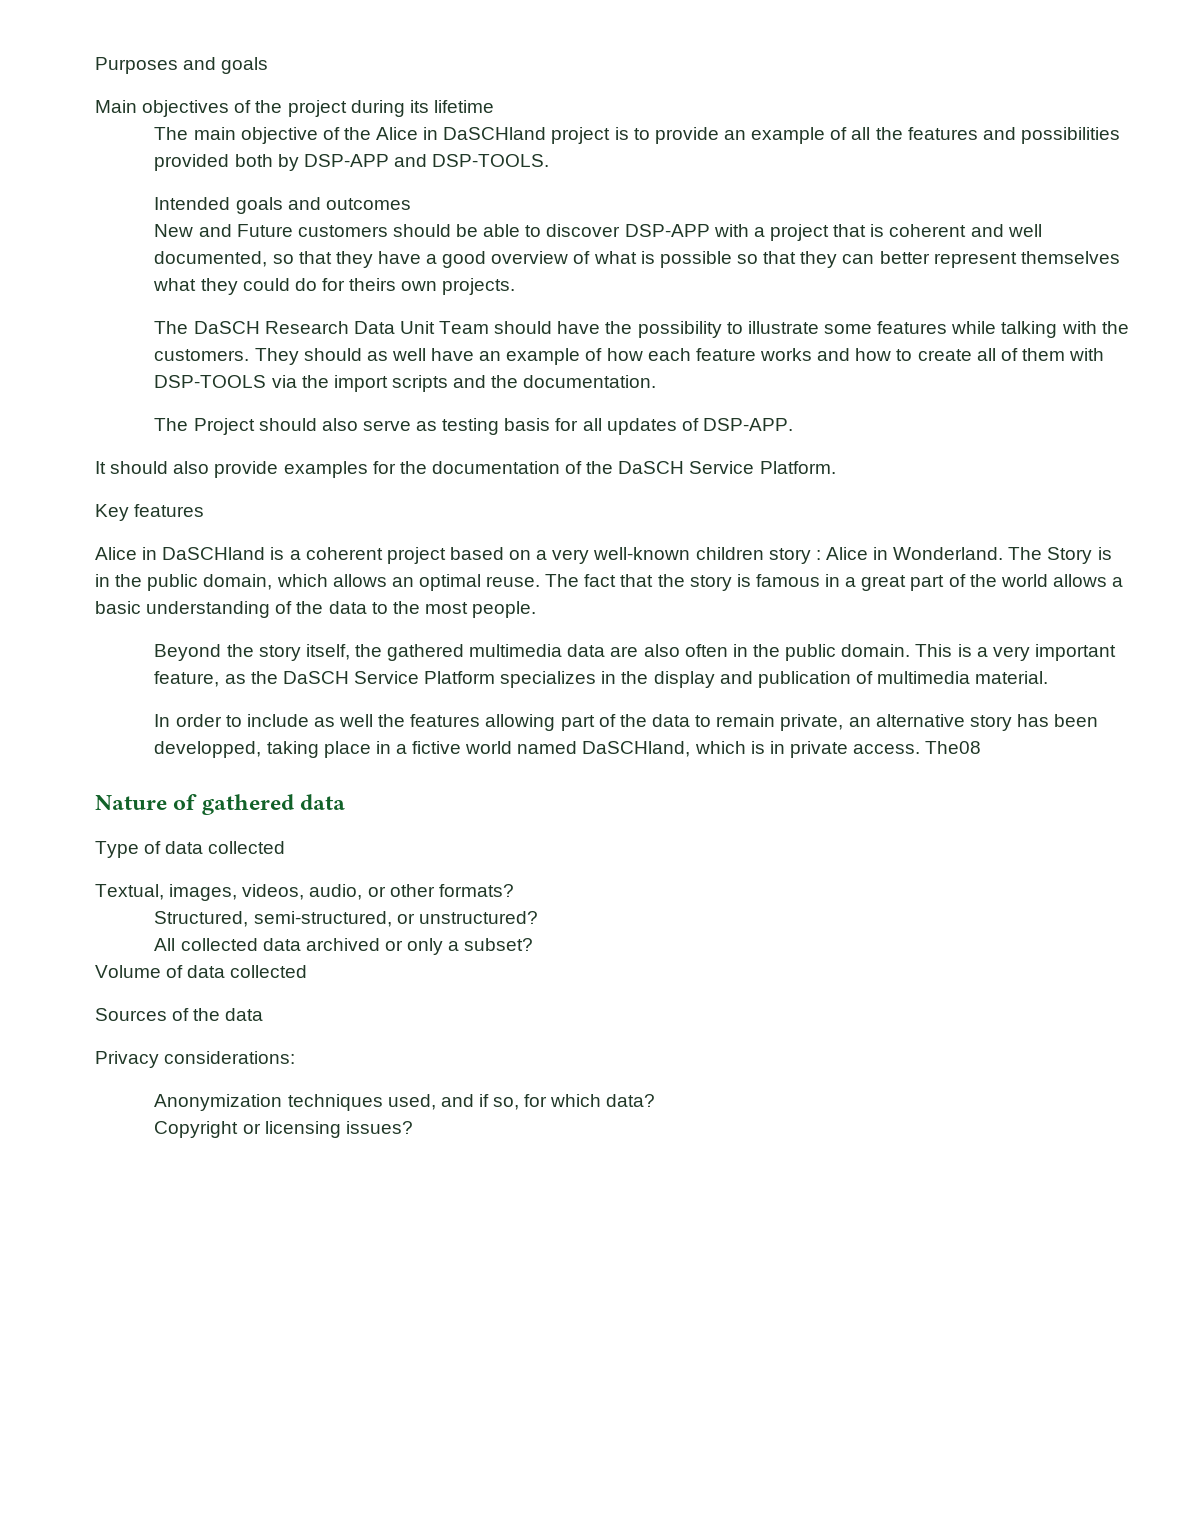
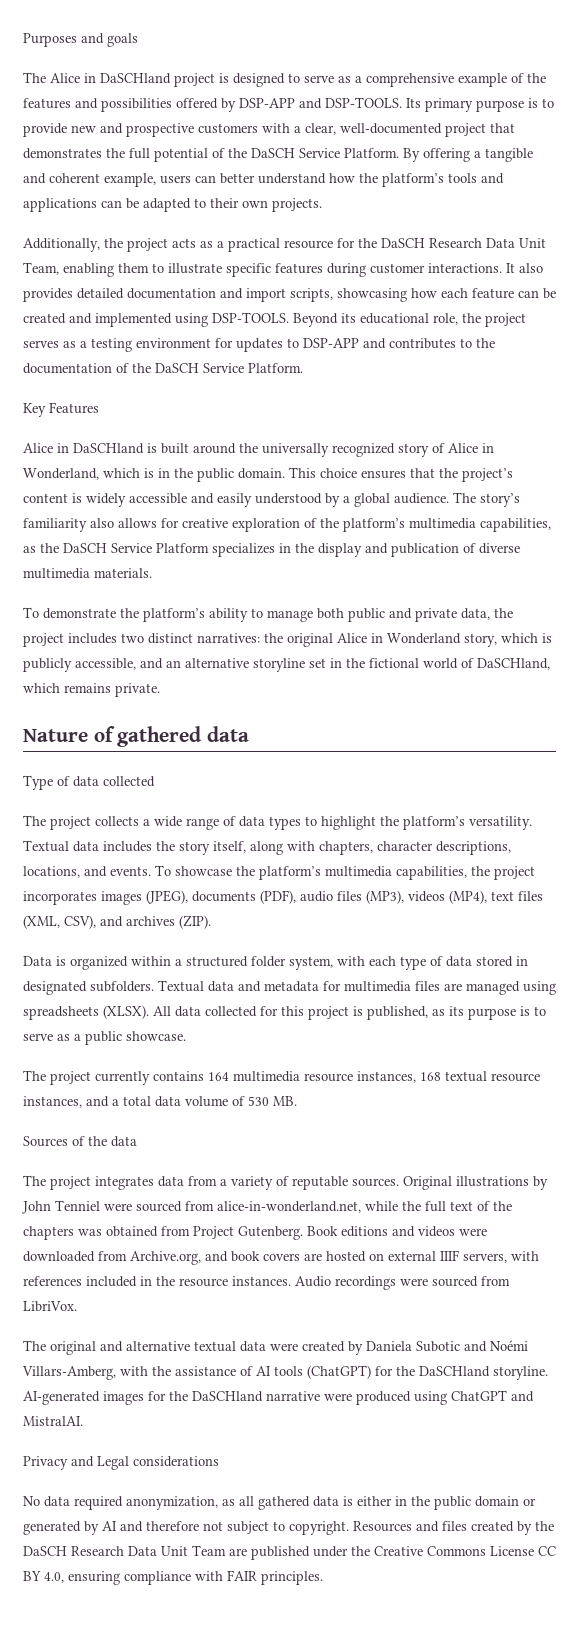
[95,100,494,117] [154,127,371,144] Main objectives of the project during its lifetime // The main objective of the -> [23,72,46,83] The
[633,127,871,144] to provide an example of all -> [233,73,524,87] designed to serve as a comprehensive example of
[154,154,273,171] provided both -> [176,98,218,109] offered
[154,197,411,214] [154,224,1042,241] [154,251,1120,268] [153,278,516,295] [154,321,1129,338] [154,348,1105,365] [154,375,657,392] [154,418,793,435] [95,461,396,478] // Intended goals and outcomes // New and Future customers should be able to discover DSP-APP with a project that is coherent and well documented, so that they have a good overview of what is possible so that they can better represent themselves what they could do for theirs own projects. // The DaSCH Research Data Unit Team should have the possibility to illustrate some features while talking with the customers. They should as well have an example of how each feature works and how to create all of them with DSP-TOOLS via the import scripts and the documentation. // The Project should also serve as testing basis for all updates of DSP-APP. // It should also provide examples for -> [406,98,554,112] [23,123,515,137] [23,148,533,162] [23,173,504,187] [23,198,322,212] [23,238,546,252] [23,262,543,277] [23,288,556,302] [23,312,526,327] [23,338,472,352] Its primary purpose is to provide new and prospective customers with a clear, well-documented project that demonstrates the full potential of the DaSCH Service Platform. By offering a tangible and coherent example, users can better understand how the platform’s tools and applications can be adapted to their own projects. // Additionally, the project acts as a practical resource for the DaSCH Research Data Unit Team, enabling them to illustrate specific features during customer interactions. It also provides detailed documentation and import scripts, showcasing how each feature can be created and implemented using DSP-TOOLS. Beyond its educational role, the project serves as a testing environment for updates to DSP-APP and contributes to
[134,504,205,517] features -> [49,402,99,414] Features
[289,547,1112,564] [95,574,1124,591] [95,601,537,618] [154,644,1116,661] [154,671,220,687] a coherent project based on a very well-known children story : Alice in Wonderland. The Story is in the public domain, which allows an optimal reuse. The fact that the story is famous in a great part of the world allows a basic understanding of the data to the most people. // Beyond the story itself, the gathered multimedia data are also often in the public domain. This is a very important feature, -> [161,443,494,457] [23,467,513,482] [23,492,520,507] [23,518,551,532] built around the universally recognized story of Alice in Wonderland, which is in the public domain. This choice ensures that the project’s content is widely accessible and easily understood by a global audience. The story’s familiarity also allows for creative exploration of the platform’s multimedia capabilities,
[877,671,1049,684] [154,714,1099,731] [154,741,982,758] multimedia material. // In order to include as well the features allowing part of the data to remain private, an alternative story has been developped, taking place in a fictive world named DaSCHland, which is in private access. The08 -> [479,543,520,554] [23,568,152,579] [23,607,513,622] [23,633,552,647] [23,658,550,672] [23,683,160,697] diverse multimedia materials. // To demonstrate the platform’s ability to manage both public and private data, the project includes two distinct narratives: the original Alice in Wonderland story, which is publicly accessible, and an alternative storyline set in the fictional world of DaSCHland, which remains private.
[95,884,514,901] [154,911,538,927] [154,938,534,955] [95,965,308,978] [95,1008,264,1021] [95,1051,296,1068] [154,1094,656,1111] [154,1121,413,1138] Textual, images, videos, audio, or other formats? // Structured, semi-structured, or unstructured? // All collected data archived or only a subset? // Volume of data collected // Sources of the data // Privacy considerations: // Anonymization techniques used, and if so, for which data? // Copyright or licensing issues? -> [23,815,532,830] [23,840,511,855] [23,865,535,880] [23,890,543,905] [23,915,211,929] [23,956,528,970] [23,980,556,995] [23,1005,546,1020] [23,1031,186,1045] [23,1070,540,1085] [23,1096,297,1108] [23,1136,137,1147] [23,1175,548,1190] [22,1200,512,1214] [23,1226,487,1240] [23,1250,539,1265] [23,1276,510,1290] [23,1301,77,1312] [23,1340,528,1355] [22,1365,548,1380] [23,1390,534,1405] [23,1416,83,1426] [23,1456,219,1470] [23,1496,536,1510] [23,1521,554,1535] [23,1545,556,1560] [23,1570,323,1585] The project collects a wide range of data types to highlight the platform’s versatility. Textual data includes the story itself, along with chapters, character descriptions, locations, and events. To showcase the platform’s multimedia capabilities, the project incorporates images (JPEG), documents (PDF), audio files (MP3), videos (MP4), text files (XML, CSV), and archives (ZIP). // Data is organized within a structured folder system, with each type of data stored in designated subfolders. Textual data and metadata for multimedia files are managed using spreadsheets (XLSX). All data collected for this project is published, as its purpose is to serve as a public showcase. // The project currently contains 164 multimedia resource instances, 168 textual resource instances, and a total data volume of 530 MB. // Sources of the data // The project integrates data from a variety of reputable sources. Original illustrations by John Tenniel were sourced from alice-in-wonderland.net, while the full text of the chapters was obtained from Project Gutenberg. Book editions and videos were downloaded from Archive.org, and book covers are hosted on external IIIF servers, with references included in the resource instances. Audio recordings were sourced from LibriVox. // The original and alternative textual data were created by Daniela Subotic and Noémi Villars-Amberg, with the assistance of AI tools (ChatGPT) for the DaSCHland storyline. AI-generated images for the DaSCHland narrative were produced using ChatGPT and MistralAI. // Privacy and Legal considerations // No data required anonymization, as all gathered data is either in the public domain or generated by AI and therefore not subject to copyright. Resources and files created by the DaSCH Research Data Unit Team are published under the Creative Commons License CC BY 4.0, ensuring compliance with FAIR principles.

